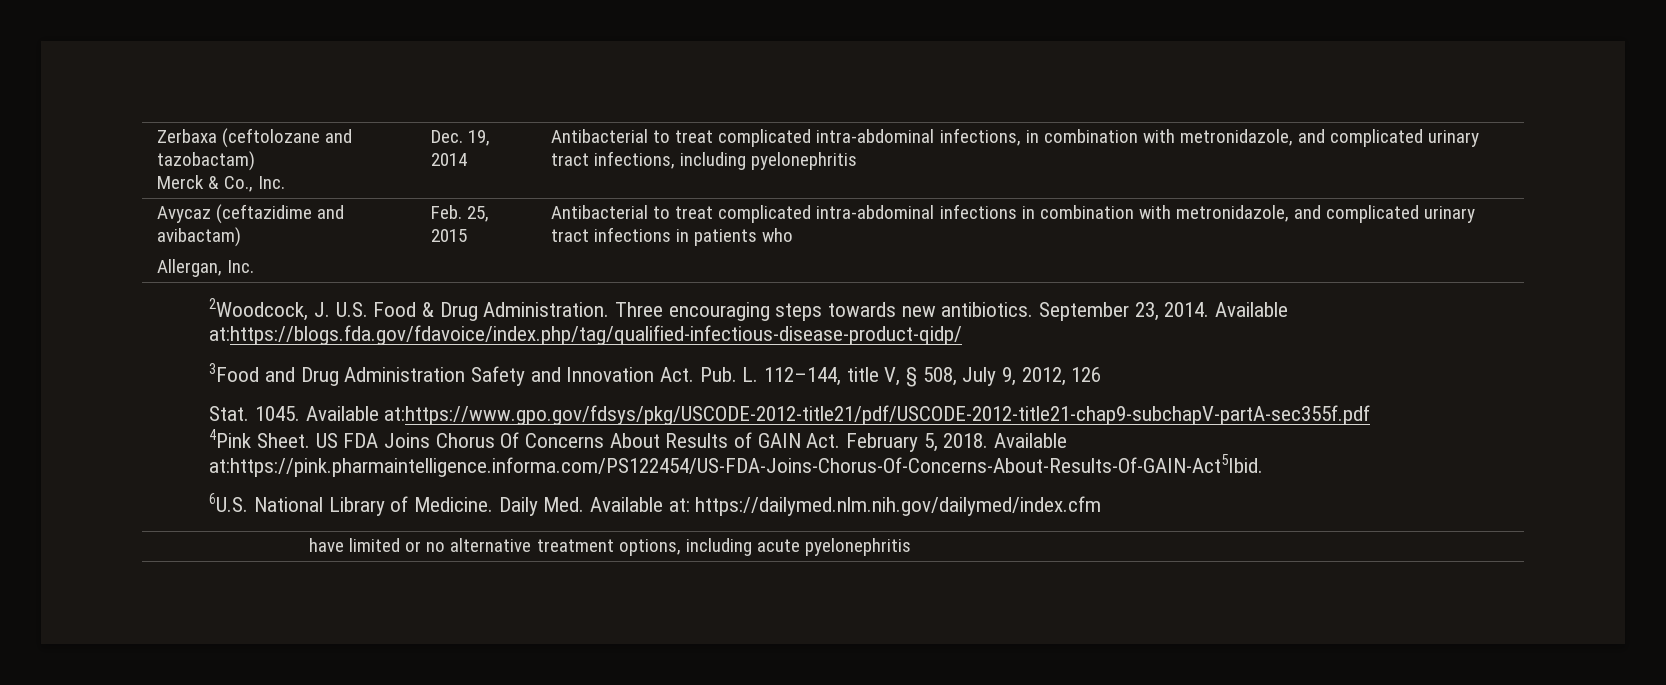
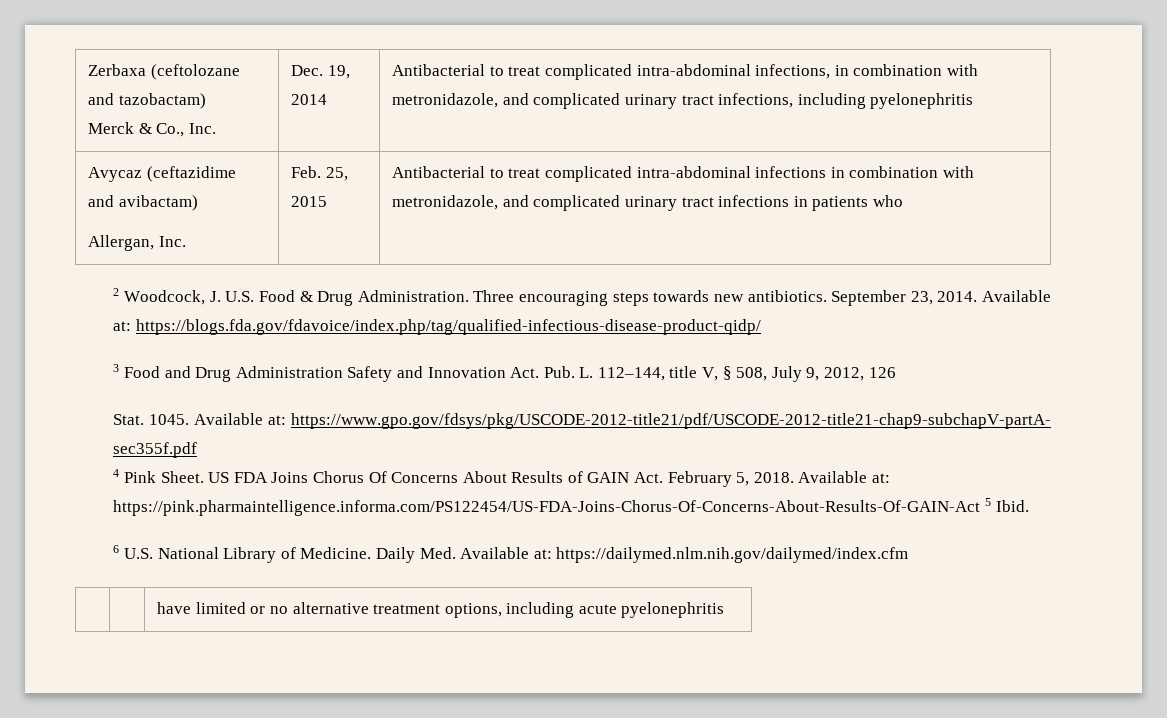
[209,298,309,321] 2Woodcock, -> [113,288,205,305] 2 Woodcock,
[209,325,963,345] [209,363,260,382] at:https://blogs.fda.gov/fdavoice/index.php/tag/qualified-infectious-disease-product-qidp/ // 3Food -> [113,319,761,335] [113,364,160,378] at: https://blogs.fda.gov/fdavoice/index.php/tag/qualified-infectious-disease-product-qidp/ // 3 Food
[384,405,1371,425] [209,429,252,448] at:https://www.gpo.gov/fdsys/pkg/USCODE-2012-title21/pdf/USCODE-2012-title21-chap9-subchapV-partA-sec355f.pdf // 4Pink -> [268,413,1051,429] [113,442,198,458] [113,469,156,483] at: https://www.gpo.gov/fdsys/pkg/USCODE-2012-title21/pdf/USCODE-2012-title21-chap9-subchapV-partA- sec355f.pdf // 4 Pink
[209,454,1264,477] [209,493,249,512] at:https://pink.pharmaintelligence.informa.com/PS122454/US-FDA-Joins-Chorus-Of-Concerns-About-Results-Of-GAIN-Act5Ibid. // 6U.S. -> [871,473,890,483] [113,498,1029,516] [113,545,153,559] at: https://pink.pharmaintelligence.informa.com/PS122454/US-FDA-Joins-Chorus-Of-Concerns-About-Results-Of-GAIN-Act 5 Ibid. // 6 U.S.

